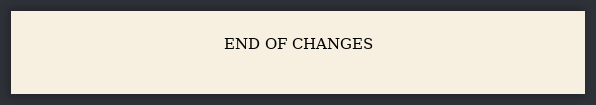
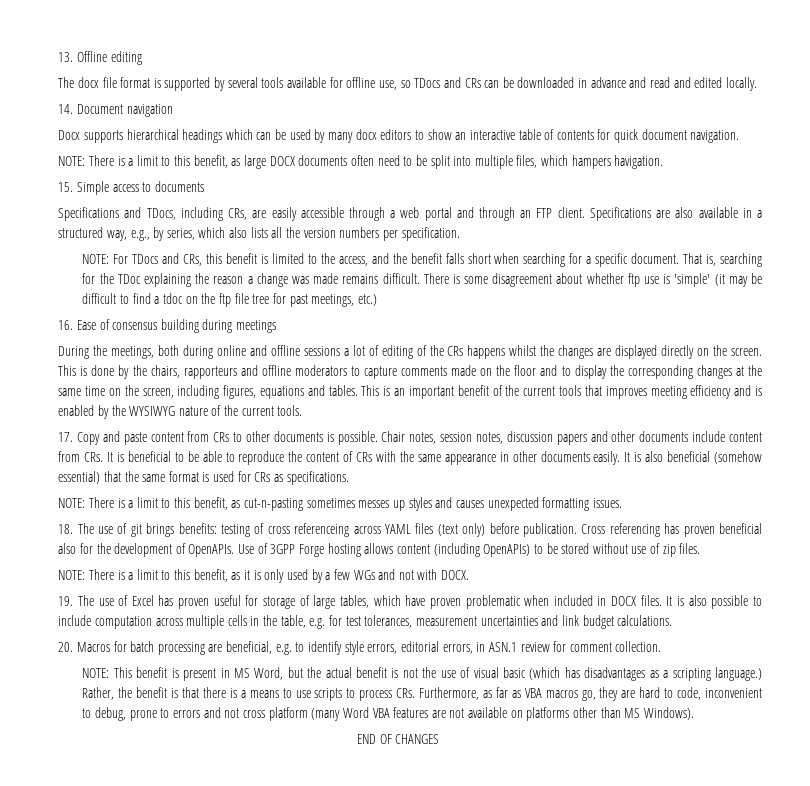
(223, 43) none -> [58,51,142,65] [58,77,757,91] [58,104,173,117] [58,129,740,143] [58,155,664,169] [58,181,204,195] [58,207,762,221] [58,227,460,241] [82,253,762,267] [82,273,763,287] [82,293,377,307] [58,319,277,333] [58,345,763,359] [58,365,762,379] [58,385,762,399] [58,405,303,419] [58,431,762,445] [58,451,763,465] [58,471,349,485] [58,497,622,511] [58,523,762,537] [58,543,701,557] [58,569,470,583] [58,595,762,609] [58,615,673,629] [58,641,662,655] [82,667,762,681] [82,687,763,701] [82,707,694,721] 13. Offline editing // The docx file format is supported by several tools available for offline use, so TDocs and CRs can be downloaded in advance and read and edited locally. // 14. Document navigation // Docx supports hierarchical headings which can be used by many docx editors to show an interactive table of contents for quick document navigation. // NOTE: There is a limit to this benefit, as large DOCX documents often need to be split into multiple files, which hampers havigation. // 15. Simple access to documents // Specifications and TDocs, including CRs, are easily accessible through a web portal and through an FTP client. Specifications are also available in a structured way, e.g., by series, which also lists all the version numbers per specification. // NOTE: For TDocs and CRs, this benefit is limited to the access, and the benefit falls short when searching for a specific document. That is, searching for the TDoc explaining the reason a change was made remains difficult. There is some disagreement about whether ftp use is 'simple' (it may be difficult to find a tdoc on the ftp file tree for past meetings, etc.) // 16. Ease of consensus building during meetings // During the meetings, both during online and offline sessions a lot of editing of the CRs happens whilst the changes are displayed directly on the screen. This is done by the chairs, rapporteurs and offline moderators to capture comments made on the floor and to display the corresponding changes at the same time on the screen, including figures, equations and tables. This is an important benefit of the current tools that improves meeting efficiency and is enabled by the WYSIWYG nature of the current tools. // 17. Copy and paste content from CRs to other documents is possible. Chair notes, session notes, discussion papers and other documents include content from CRs. It is beneficial to be able to reproduce the content of CRs with the same appearance in other documents easily. It is also beneficial (somehow essential) that the same format is used for CRs as specifications. // NOTE: There is a limit to this benefit, as cut-n-pasting sometimes messes up styles and causes unexpected formatting issues. // 18. The use of git brings benefits: testing of cross referenceing across YAML files (text only) before publication. Cross referencing has proven beneficial also for the development of OpenAPIs. Use of 3GPP Forge hosting allows content (including OpenAPIs) to be stored without use of zip files. // NOTE: There is a limit to this benefit, as it is only used by a few WGs and not with DOCX. // 19. The use of Excel has proven useful for storage of large tables, which have proven problematic when included in DOCX files. It is also possible to include computation across multiple cells in the table, e.g. for test tolerances, measurement uncertainties and link budget calculations. // 20. Macros for batch processing are beneficial, e.g. to identify style errors, editorial errors, in ASN.1 review for comment collection. // NOTE: This benefit is present in MS Word, but the actual benefit is not the use of visual basic (which has disadvantages as a scripting language.) Rather, the benefit is that there is a means to use scripts to process CRs. Furthermore, as far as VBA macros go, they are hard to code, inconvenient to debug, prone to errors and not cross platform (many Word VBA features are not available on platforms other than MS Windows). //

